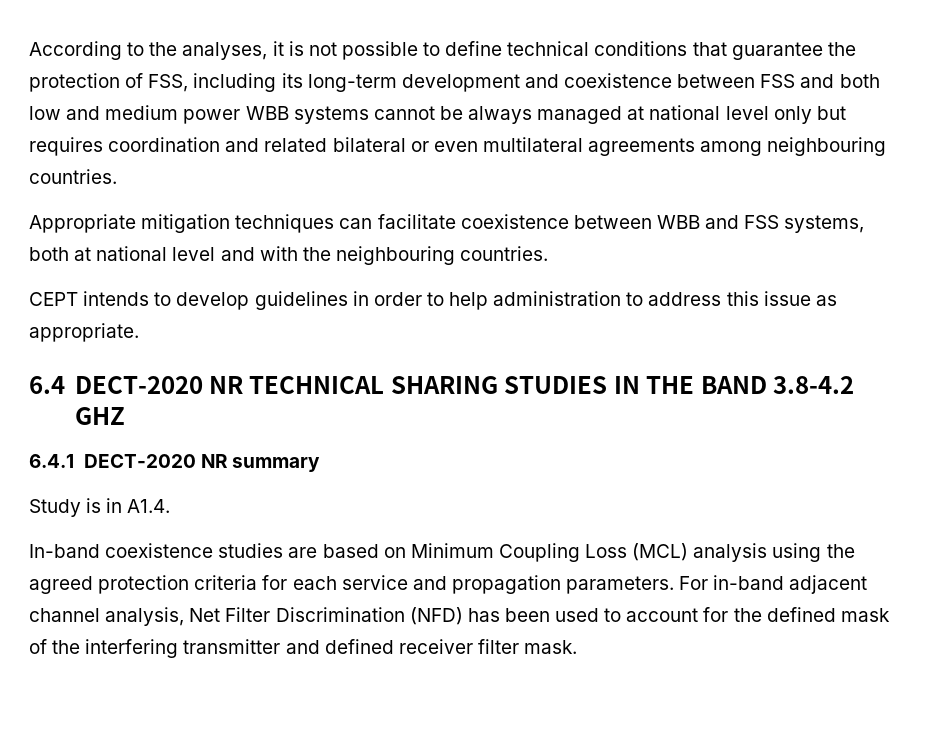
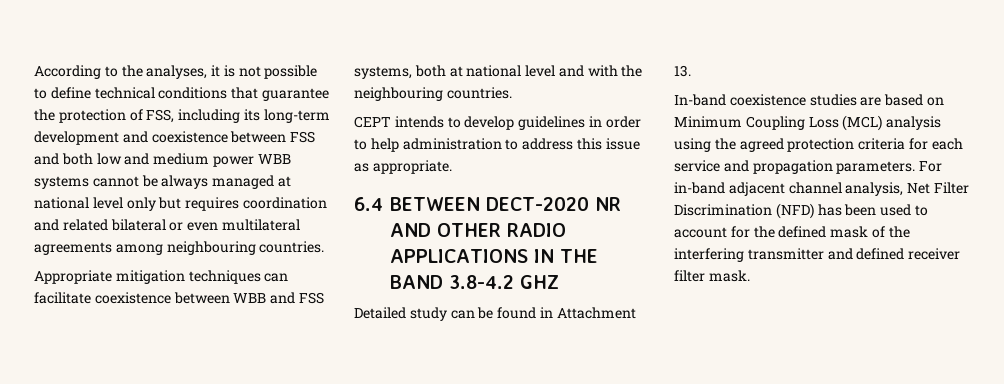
[74,376,608,394] DECT-2020 NR TECHNICAL SHARING STUDIES -> [390,197,621,211] [390,223,566,237] [390,249,528,263] BETWEEN DECT-2020 NR AND OTHER RADIO APPLICATIONS
[29,454,320,472] [29,498,171,517] 6.4.1 DECT-2020 NR summary // Study is in A1.4. -> [354,307,636,321] [674,65,691,77] Detailed study can be found in Attachment 13.

